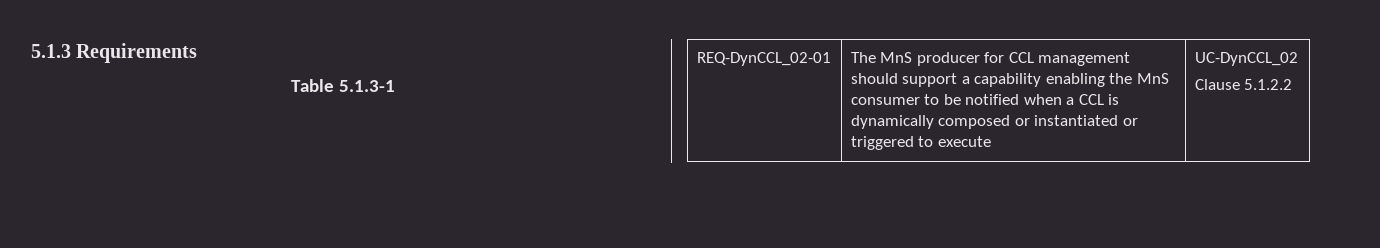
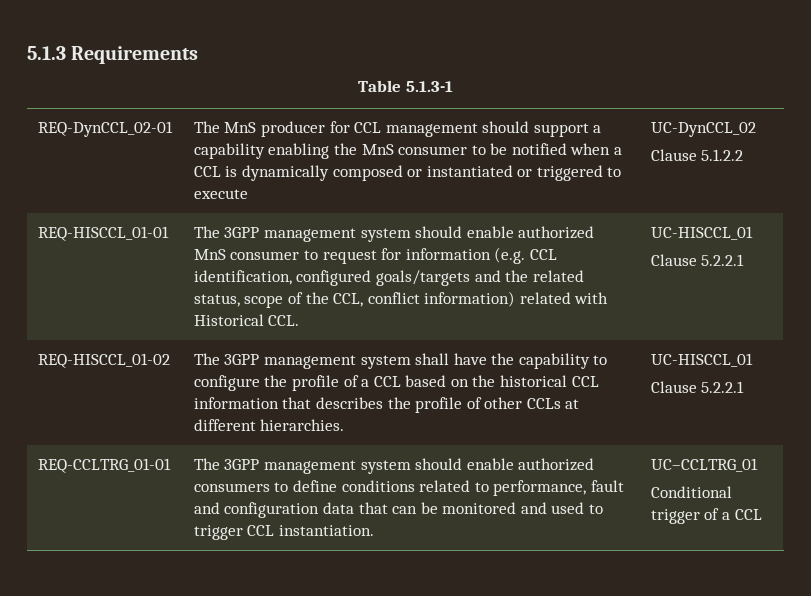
(1293, 84) none -> [37,226,169,241] [193,226,595,242] [193,247,557,264] [193,270,584,286] [193,291,609,308] [193,314,300,326] [650,226,753,240] [650,254,745,266] [37,353,170,368] [193,353,608,369] [193,375,599,391] [193,397,580,413] [193,419,345,431] [650,353,753,367] [650,381,745,393] [37,458,171,473] [193,458,595,474] [193,480,624,496] [193,502,604,518] [193,525,374,540] [650,458,758,472] [650,486,732,498] [650,508,762,524] // REQ-HISCCL_01-01 | The 3GPP management system should enable authorized MnS consumer to request for information (e.g. CCL identification, configured goals/targets and the related status, scope of the CCL, conflict information) related with Historical CCL. | UC-HISCCL_01 // Clause 5.2.2.1 // REQ-HISCCL_01-02 | The 3GPP management system shall have the capability to configure the profile of a CCL based on the historical CCL information that describes the profile of other CCLs at different hierarchies. | UC-HISCCL_01 // Clause 5.2.2.1 // REQ-CCLTRG_01-01 | The 3GPP management system should enable authorized consumers to define conditions related to performance, fault and configuration data that can be monitored and used to trigger CCL instantiation. | UC–CCLTRG_01 // Conditional trigger of a CCL

